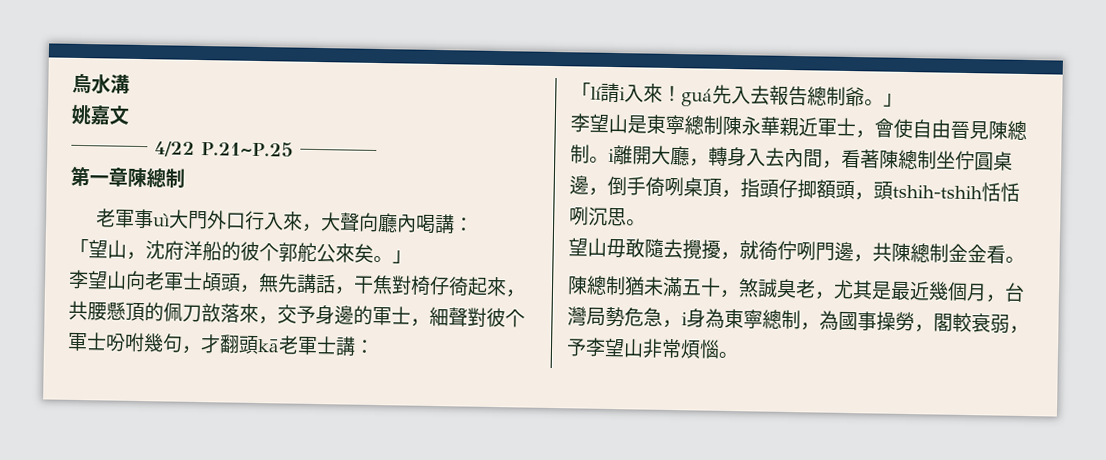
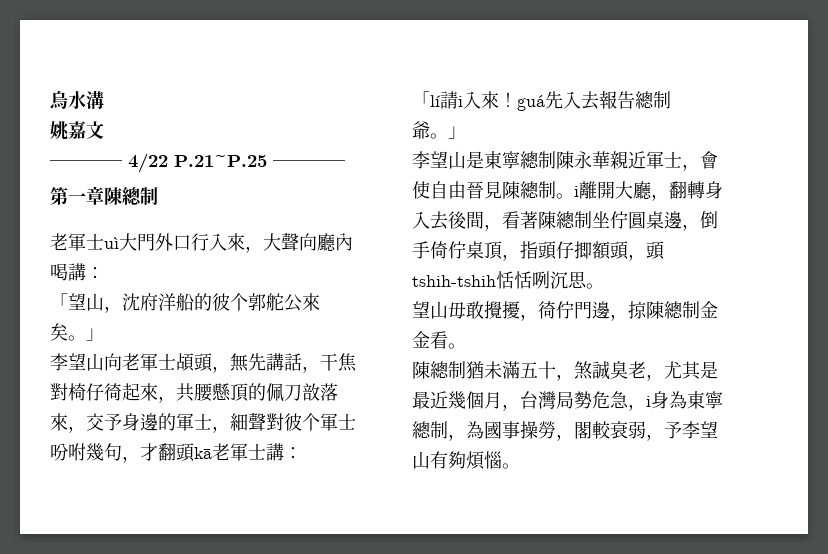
[133,208,155,229] 事 -> [86,233,104,250] 士
(709, 162) none -> [669,181,687,199] 翻
[784,148,804,168] 內 -> [448,211,467,229] 後
[664,176,684,197] 咧 -> [448,241,466,259] 佇
[644,238,892,263] 隨去攪擾，就徛佇咧門邊，共 -> [484,301,647,321] 攪擾，徛佇門邊，掠
[642,338,682,359] 非常 -> [430,451,466,469] 有夠

